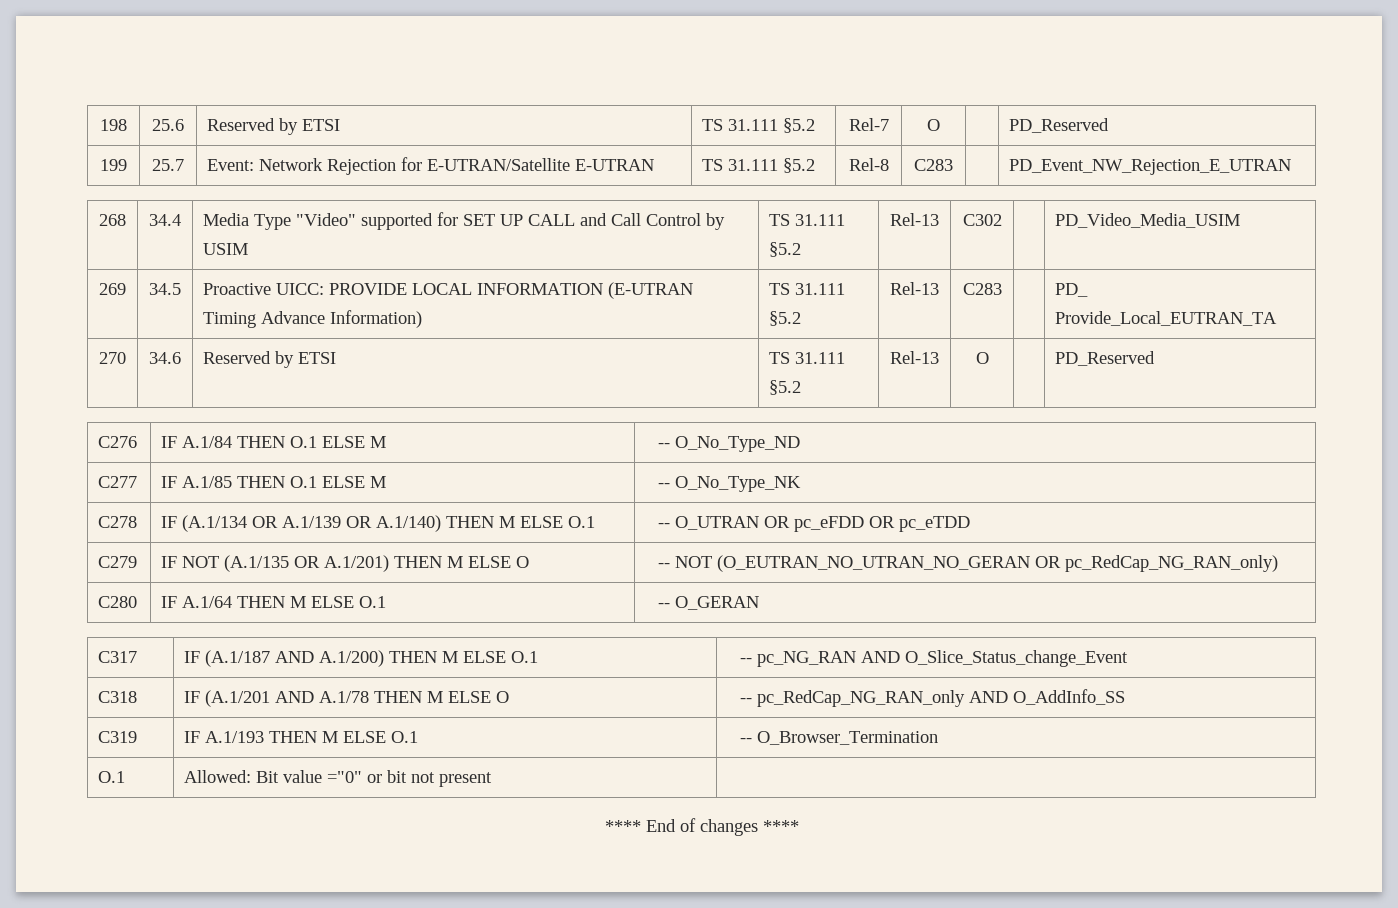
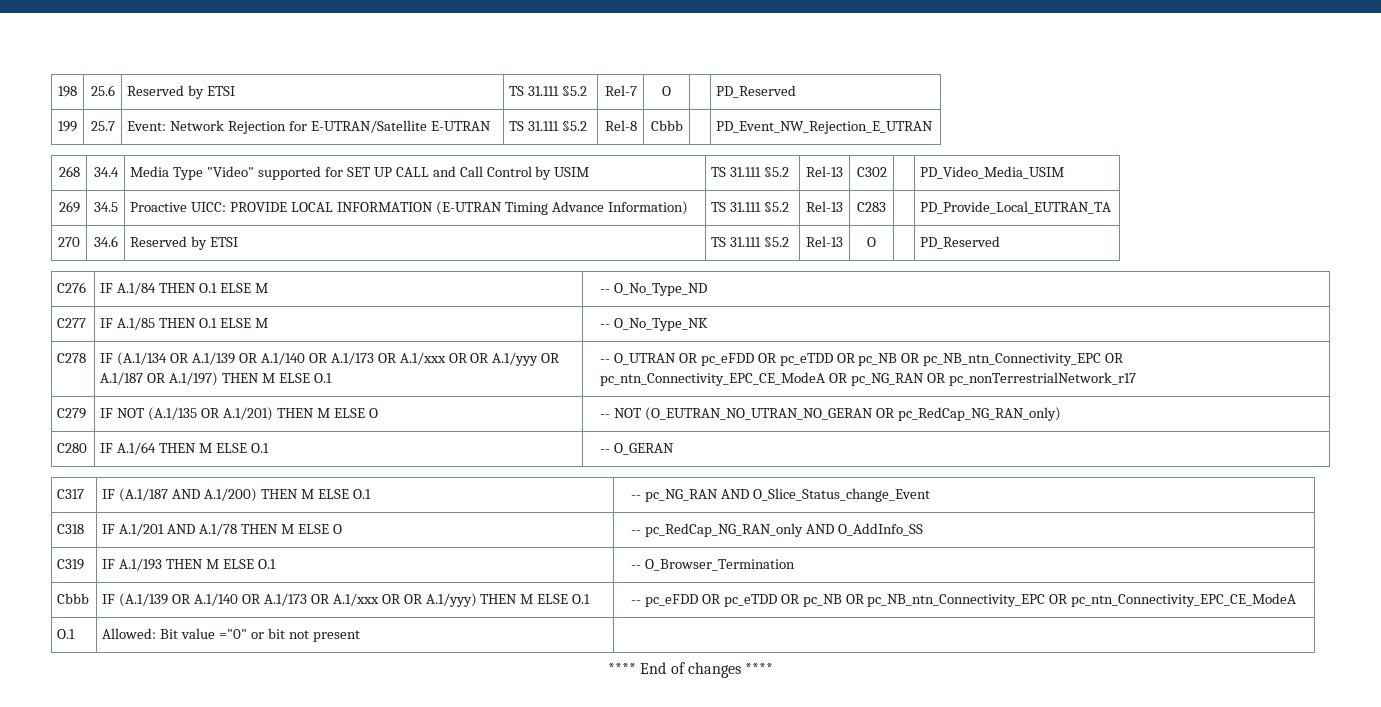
[914,159,953,171] C283 -> [650,120,683,131] Cbbb
[1055,283,1089,297] [1055,311,1278,326] PD_ Provide_Local_EUTRAN_TA -> [920,201,1112,214] PD_Provide_Local_EUTRAN_TA
[376,515,442,532] A.1/140) -> [260,352,561,366] [100,372,219,386] A.1/140 OR A.1/173 OR A.1/xxx OR OR A.1/yyy OR A.1/187 OR A.1/197)
(971, 524) none -> [836,353,1125,366] [600,372,1136,386] OR pc_NB OR pc_NB_ntn_Connectivity_EPC OR pc_ntn_Connectivity_EPC_CE_ModeA OR pc_NG_RAN OR pc_nonTerrestrialNetwork_r17
[205,690,271,707] (A.1/201 -> [119,523,165,536] A.1/201
(939, 738) none -> [57,593,90,604] [102,593,591,607] [631,593,1297,607] // Cbbb | IF (A.1/139 OR A.1/140 OR A.1/173 OR A.1/xxx OR OR A.1/yyy) THEN M ELSE O.1 | -- pc_eFDD OR pc_eTDD OR pc_NB OR pc_NB_ntn_Connectivity_EPC OR pc_ntn_Connectivity_EPC_CE_ModeA

